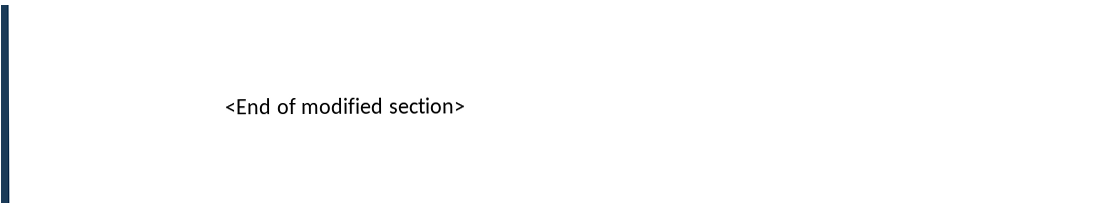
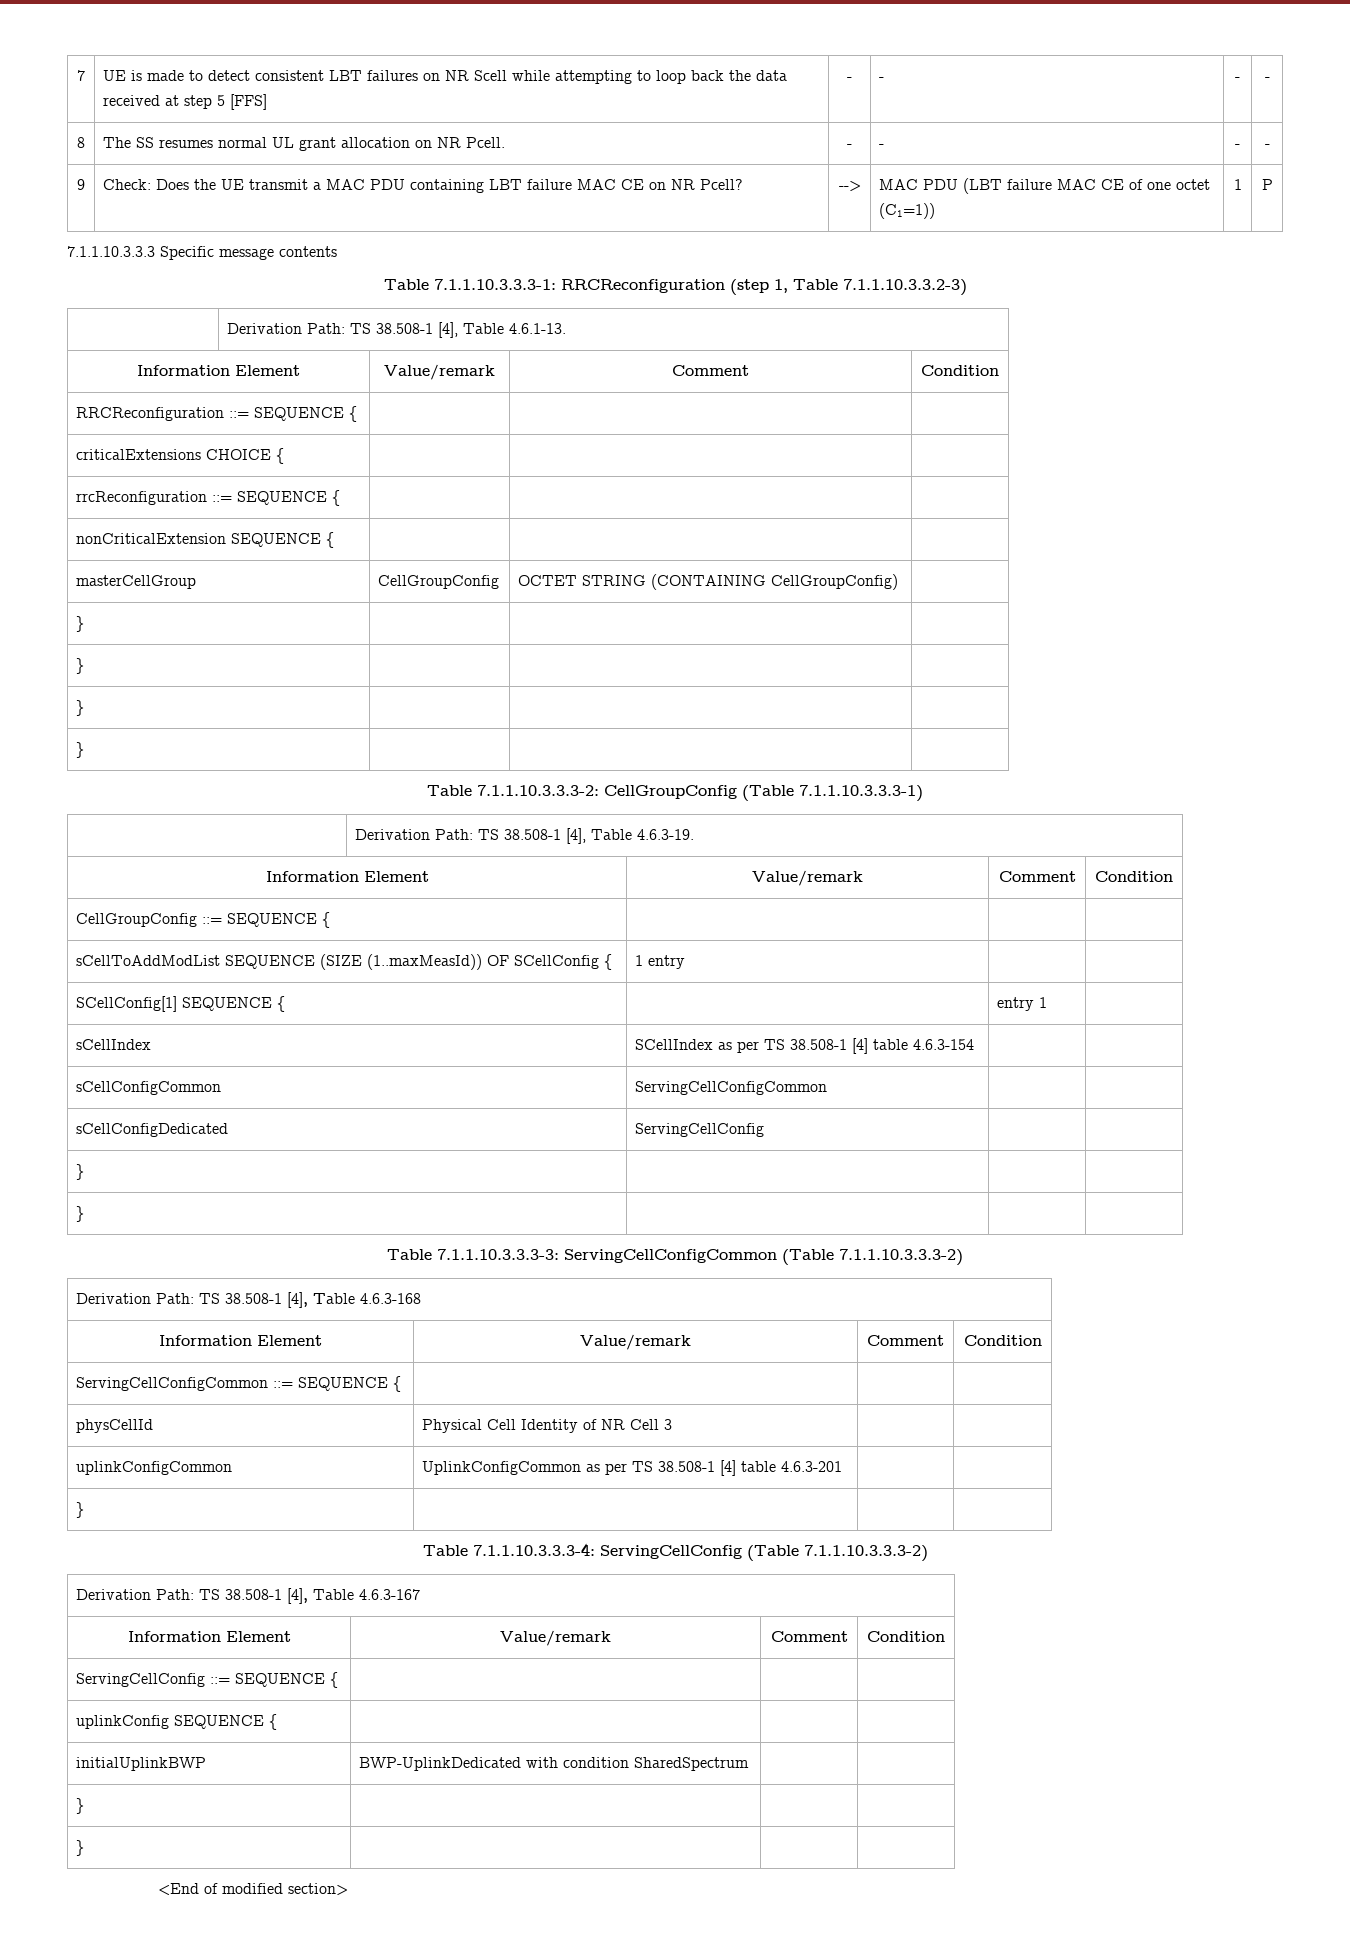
(223, 106) none -> [77,70,85,81] [103,70,788,84] [103,94,268,110] [847,77,852,81] [879,77,885,81] [1235,77,1240,81] [1264,77,1270,81] [77,137,85,148] [103,137,506,151] [847,144,852,148] [879,144,885,148] [1235,144,1240,148] [1264,144,1270,148] [77,179,85,190] [103,179,744,193] [838,180,861,192] [879,178,1211,194] [879,203,936,219] [1233,179,1242,190] [1261,179,1273,190] [67,246,337,260] [383,279,967,296] [227,322,567,338] [137,365,300,376] [384,364,495,380] [672,365,749,376] [921,365,999,376] [76,406,358,422] [76,448,285,464] [76,490,341,506] [76,532,335,548] [76,575,197,589] [378,575,500,589] [518,574,899,590] [76,616,85,632] [76,658,85,674] [76,700,85,716] [76,742,85,758] [427,785,923,802] [355,828,695,844] [265,871,429,882] [752,870,863,886] [998,871,1076,882] [1095,871,1173,882] [76,912,331,928] [76,954,613,970] [635,955,686,969] [76,996,286,1012] [997,997,1048,1011] [76,1039,152,1050] [635,1038,975,1054] [76,1081,222,1095] [635,1081,828,1095] [76,1123,229,1137] [635,1123,765,1137] [76,1164,85,1180] [76,1206,85,1222] [387,1249,963,1266] [76,1292,422,1308] [159,1335,322,1346] [580,1334,691,1350] [867,1335,944,1346] [963,1335,1042,1346] [76,1376,402,1392] [76,1419,154,1433] [422,1419,673,1433] [76,1461,233,1475] [422,1460,843,1476] [76,1502,85,1518] [422,1543,928,1562] [76,1588,421,1604] [127,1631,291,1642] [500,1630,611,1646] [770,1631,848,1642] [867,1631,945,1642] [76,1672,339,1688] [76,1714,278,1730] [76,1757,207,1771] [359,1757,750,1771] [76,1798,85,1814] [76,1840,85,1856] 7 | UE is made to detect consistent LBT failures on NR Scell while attempting to loop back the data received at step 5 [FFS] | - | - | - | - // 8 | The SS resumes normal UL grant allocation on NR Pcell. | - | - | - | - // 9 | Check: Does the UE transmit a MAC PDU containing LBT failure MAC CE on NR Pcell? | --> | MAC PDU (LBT failure MAC CE of one octet (C1=1)) | 1 | P // 7.1.1.10.3.3.3 Specific message contents // Table 7.1.1.10.3.3.3-1: RRCReconfiguration (step 1, Table 7.1.1.10.3.3.2-3) // | Derivation Path: TS 38.508-1 [4], Table 4.6.1-13. // Information Element | Value/remark | Comment | Condition // RRCReconfiguration ::= SEQUENCE { | | | // criticalExtensions CHOICE { | | | // rrcReconfiguration ::= SEQUENCE { | | | // nonCriticalExtension SEQUENCE { | | | // masterCellGroup | CellGroupConfig | OCTET STRING (CONTAINING CellGroupConfig) | // } | | | // } | | | // } | | | // } | | | // Table 7.1.1.10.3.3.3-2: CellGroupConfig (Table 7.1.1.10.3.3.3-1) // | Derivation Path: TS 38.508-1 [4], Table 4.6.3-19. // Information Element | Value/remark | Comment | Condition // CellGroupConfig ::= SEQUENCE { | | | // sCellToAddModList SEQUENCE (SIZE (1..maxMeasId)) OF SCellConfig { | 1 entry | | // SCellConfig[1] SEQUENCE { | | entry 1 | // sCellIndex | SCellIndex as per TS 38.508-1 [4] table 4.6.3-154 | | // sCellConfigCommon | ServingCellConfigCommon | | // sCellConfigDedicated | ServingCellConfig | | // } | | | // } | | | // Table 7.1.1.10.3.3.3-3: ServingCellConfigCommon (Table 7.1.1.10.3.3.3-2) // Derivation Path: TS 38.508-1 [4], Table 4.6.3-168 // Information Element | Value/remark | Comment | Condition // ServingCellConfigCommon ::= SEQUENCE { | | | // physCellId | Physical Cell Identity of NR Cell 3 | | // uplinkConfigCommon | UplinkConfigCommon as per TS 38.508-1 [4] table 4.6.3-201 | | // } | | | // Table 7.1.1.10.3.3.3-4: ServingCellConfig (Table 7.1.1.10.3.3.3-2) // Derivation Path: TS 38.508-1 [4], Table 4.6.3-167 // Information Element | Value/remark | Comment | Condition // ServingCellConfig ::= SEQUENCE { | | | // uplinkConfig SEQUENCE { | | | // initialUplinkBWP | BWP-UplinkDedicated with condition SharedSpectrum | | // } | | | // } | | | //

